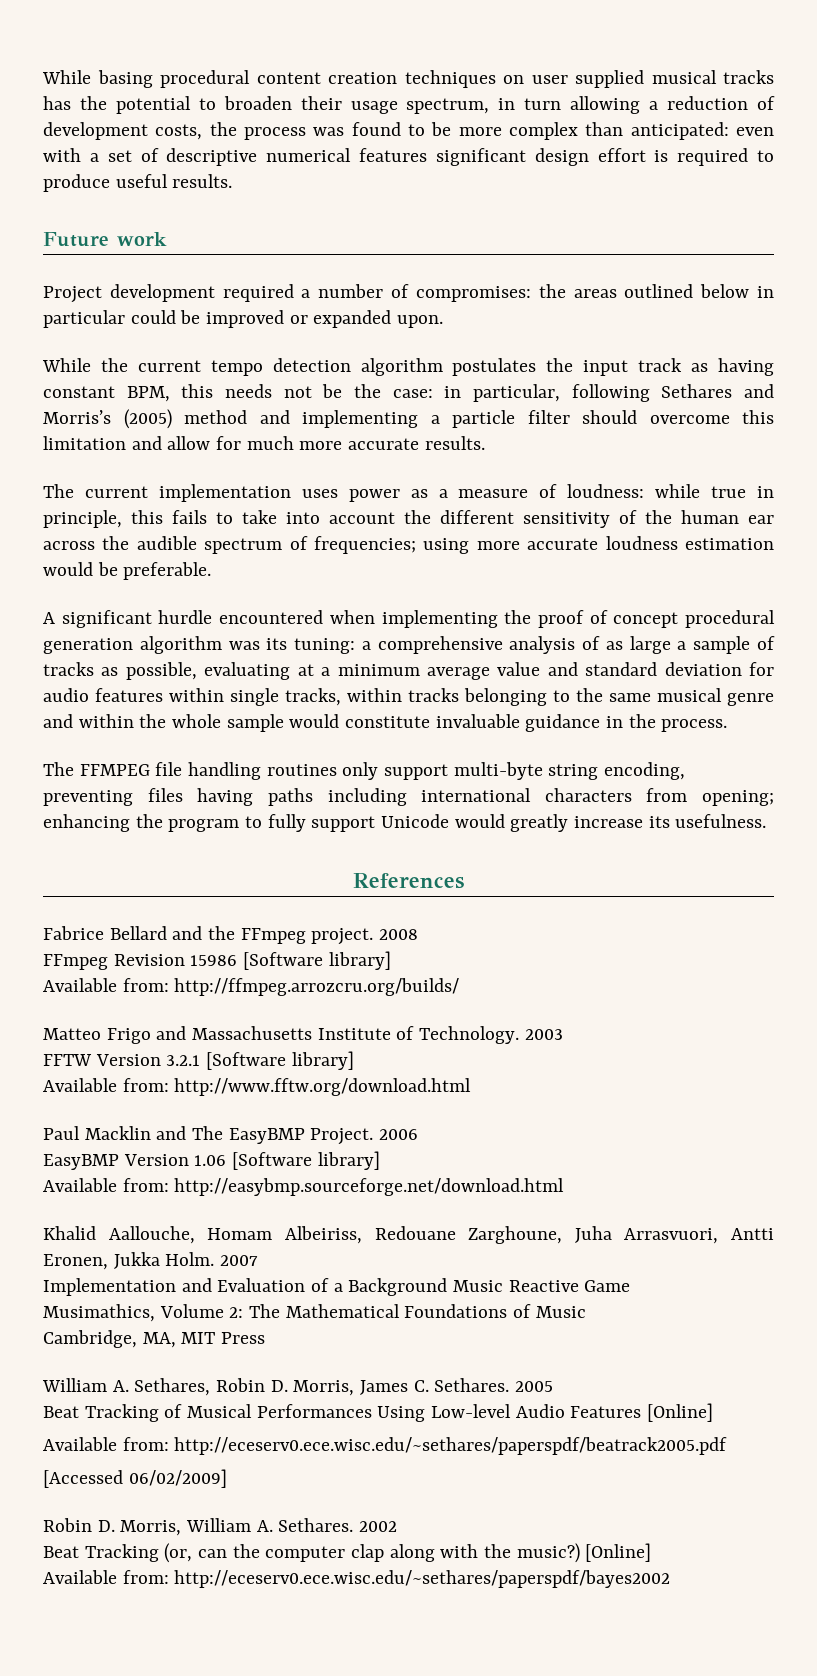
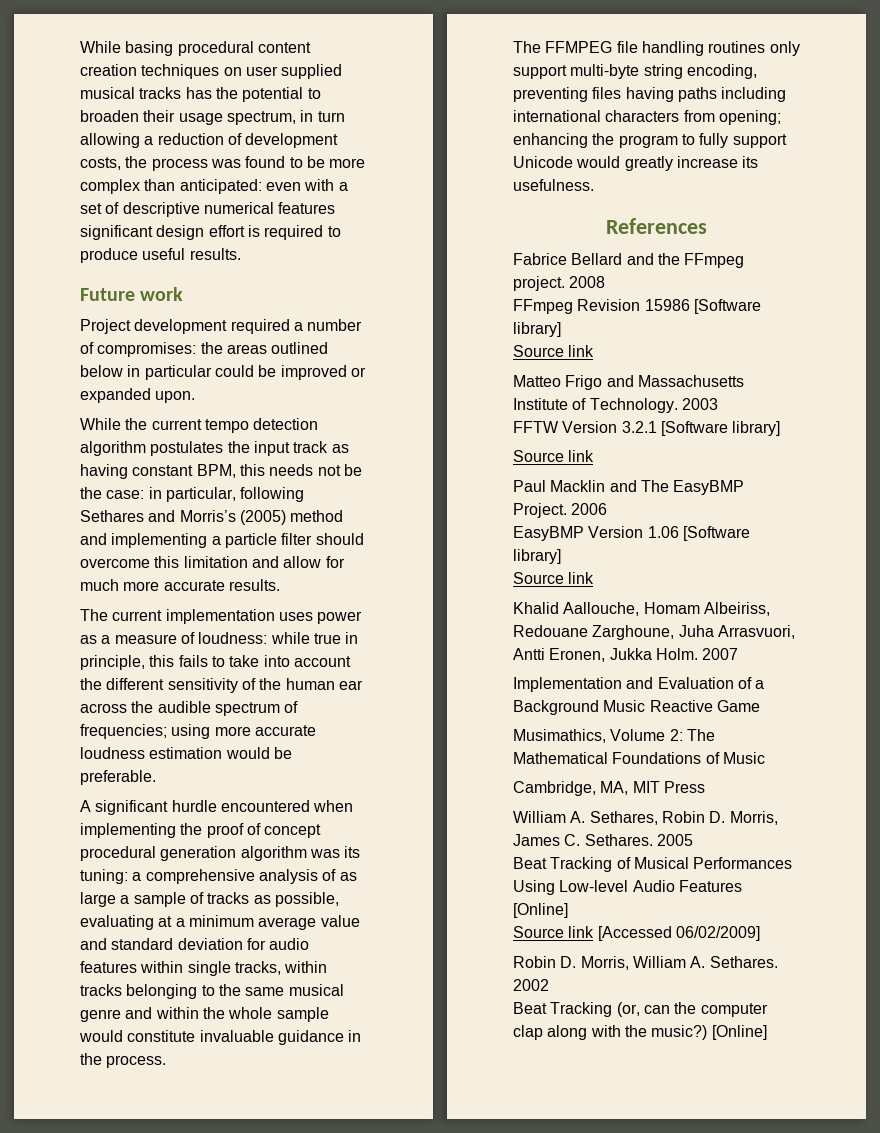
[43,978,460,996] Available from: http://ffmpeg.arrozcru.org/builds/ -> [513,345,595,357] Source link
[43,1078,472,1096] Available from: http://www.fftw.org/download.html -> [513,450,595,462] Source link
[43,1178,565,1196] Available from: http://easybmp.sourceforge.net/download.html -> [513,572,595,584] Source link
[43,1437,728,1455] Available from: http://eceserv0.ece.wisc.edu/~sethares/paperspdf/beatrack2005.pdf // -> [513,926,595,938] Source link
[43,1570,671,1588] // Available from: http://eceserv0.ece.wisc.edu/~sethares/paperspdf/bayes2002 -> (767, 1032) none

